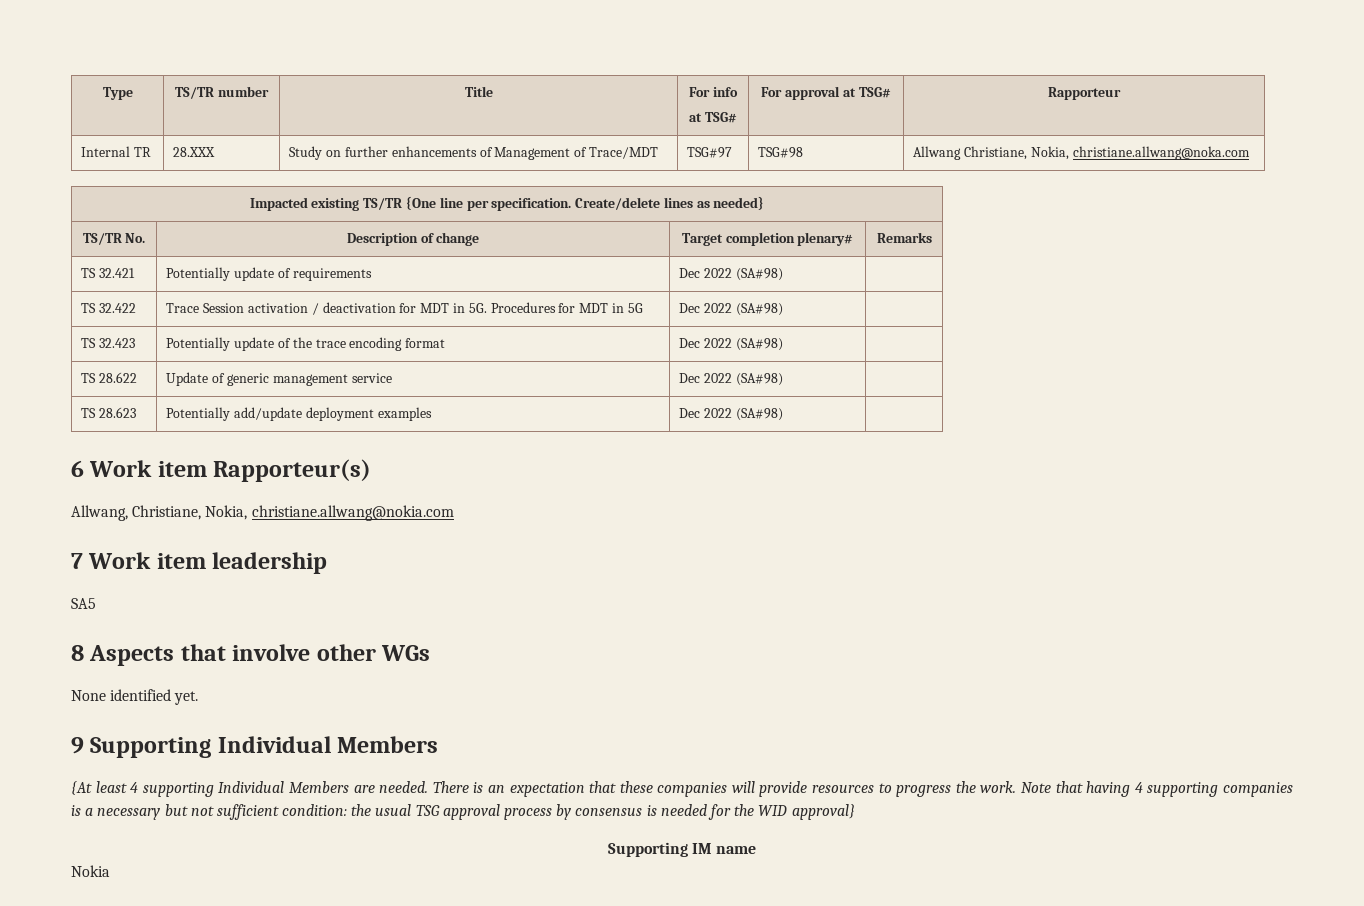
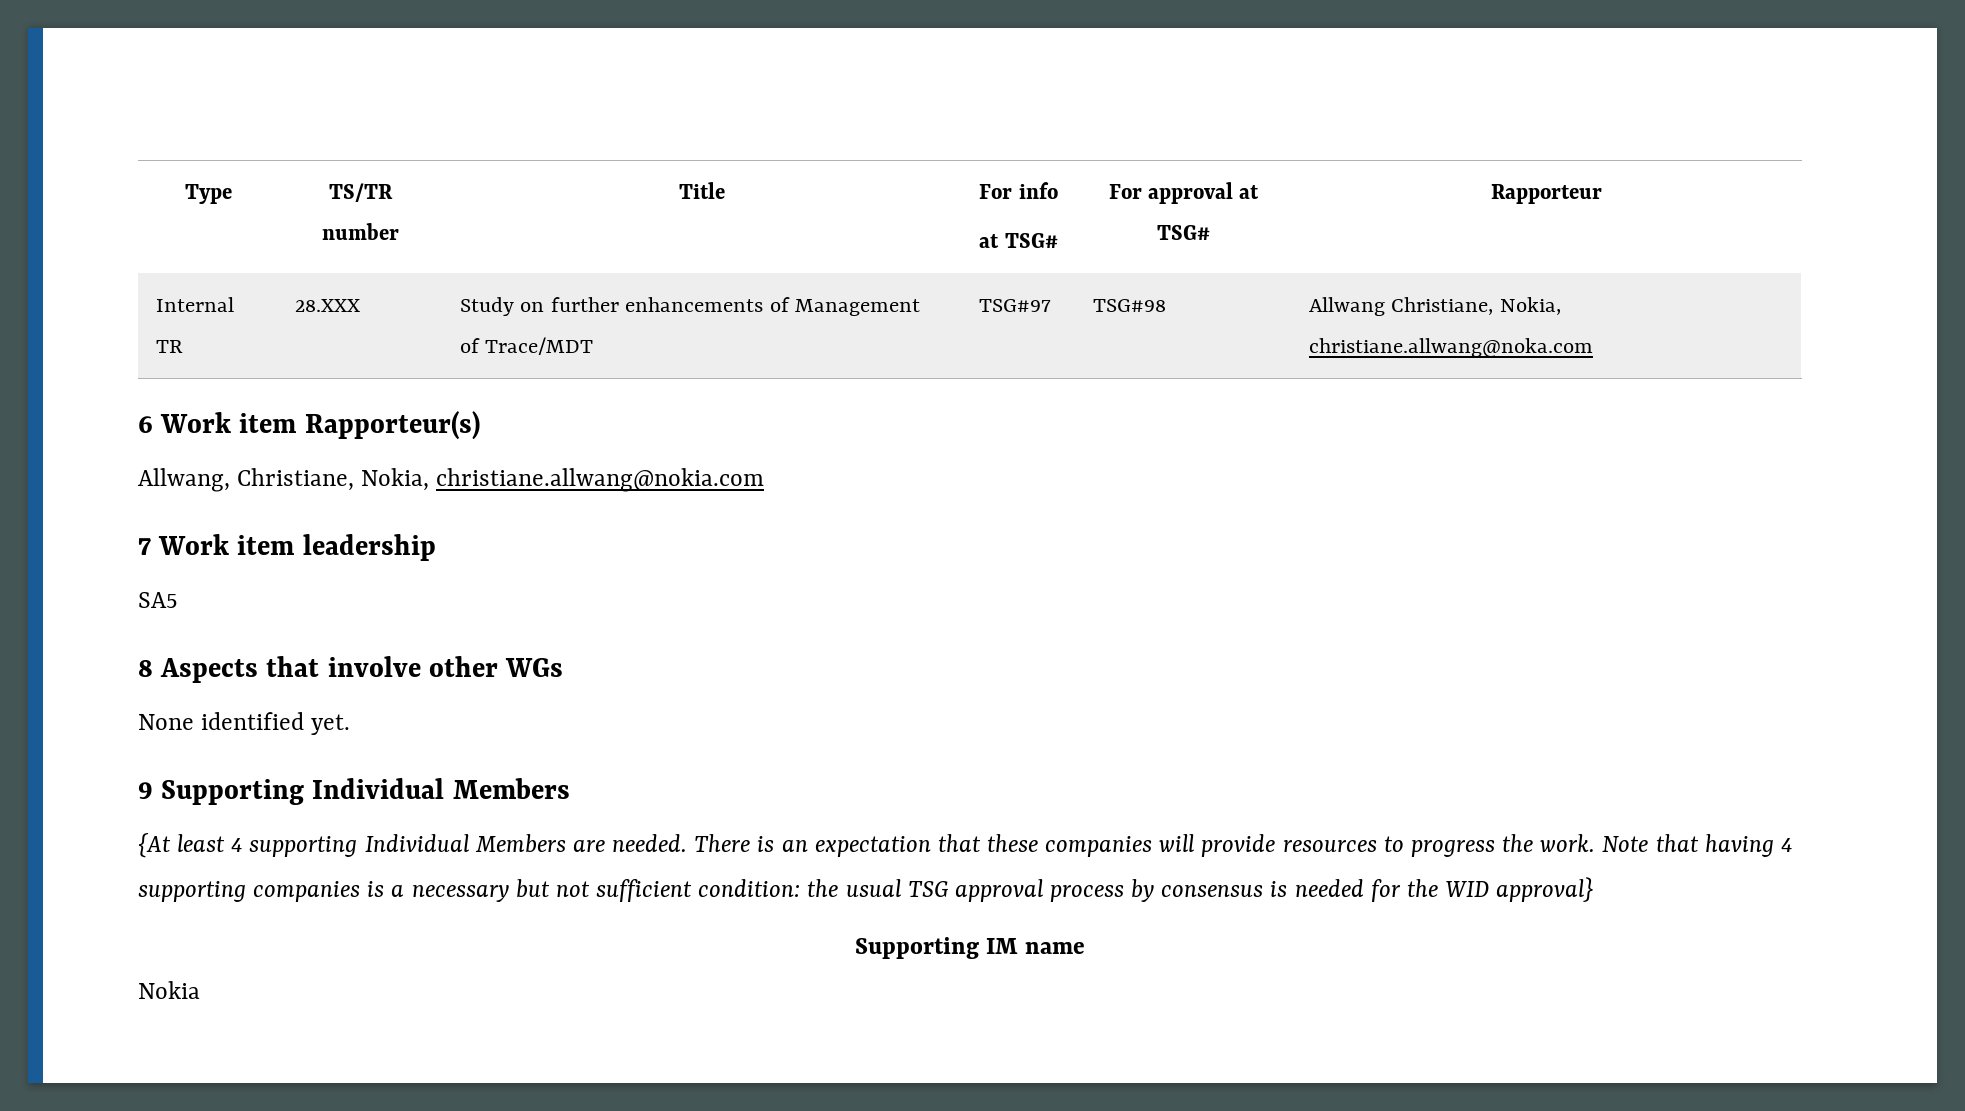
[249,196,765,211] [82,233,146,245] [346,232,480,246] [681,232,854,246] [876,232,932,243] [81,268,136,278] [166,267,372,281] [679,268,784,281] [81,303,137,313] [166,302,643,315] [679,303,784,316] [81,338,136,348] [166,337,446,351] [679,338,784,351] [81,372,138,383] [166,372,392,386] [679,373,784,386] [81,407,137,418] [166,407,432,421] [679,408,784,421] // Impacted existing TS/TR {One line per specification. Create/delete lines as needed} // TS/TR No. | Description of change | Target completion plenary# | Remarks // TS 32.421 | Potentially update of requirements | Dec 2022 (SA#98) | // TS 32.422 | Trace Session activation / deactivation for MDT in 5G. Procedures for MDT in 5G | Dec 2022 (SA#98) | // TS 32.423 | Potentially update of the trace encoding format | Dec 2022 (SA#98) | // TS 28.622 | Update of generic management service | Dec 2022 (SA#98) | // TS 28.623 | Potentially add/update deployment examples | Dec 2022 (SA#98) | -> (1593, 347) none

